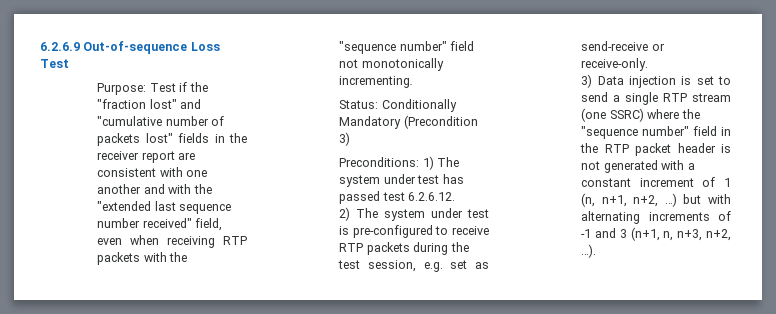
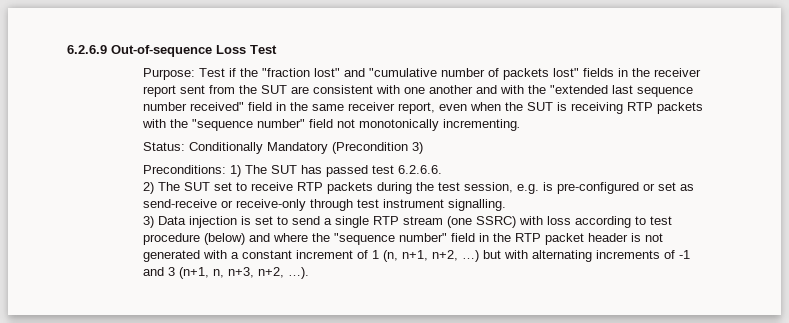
(175, 157) none -> [180,85,288,94] sent from the SUT
[195,218,223,231] [97,235,160,245] field, even when -> [248,102,568,114] field in the same receiver report, even when the SUT is
[339,174,440,187] system under test -> [271,165,298,174] SUT
[408,192,456,201] 6.2.6.12. -> [398,165,443,174] 6.2.6.6.
[384,208,489,221] [339,225,433,238] system under test is pre-configured -> [184,182,233,191] SUT set
(443, 267) none -> [543,182,656,194] is pre-configured or
[581,58,649,71] receive-only. -> [236,199,507,211] receive-only through test instrument signalling.
(644, 115) none -> [519,216,673,228] [143,233,271,245] with loss according to test procedure (below) and

